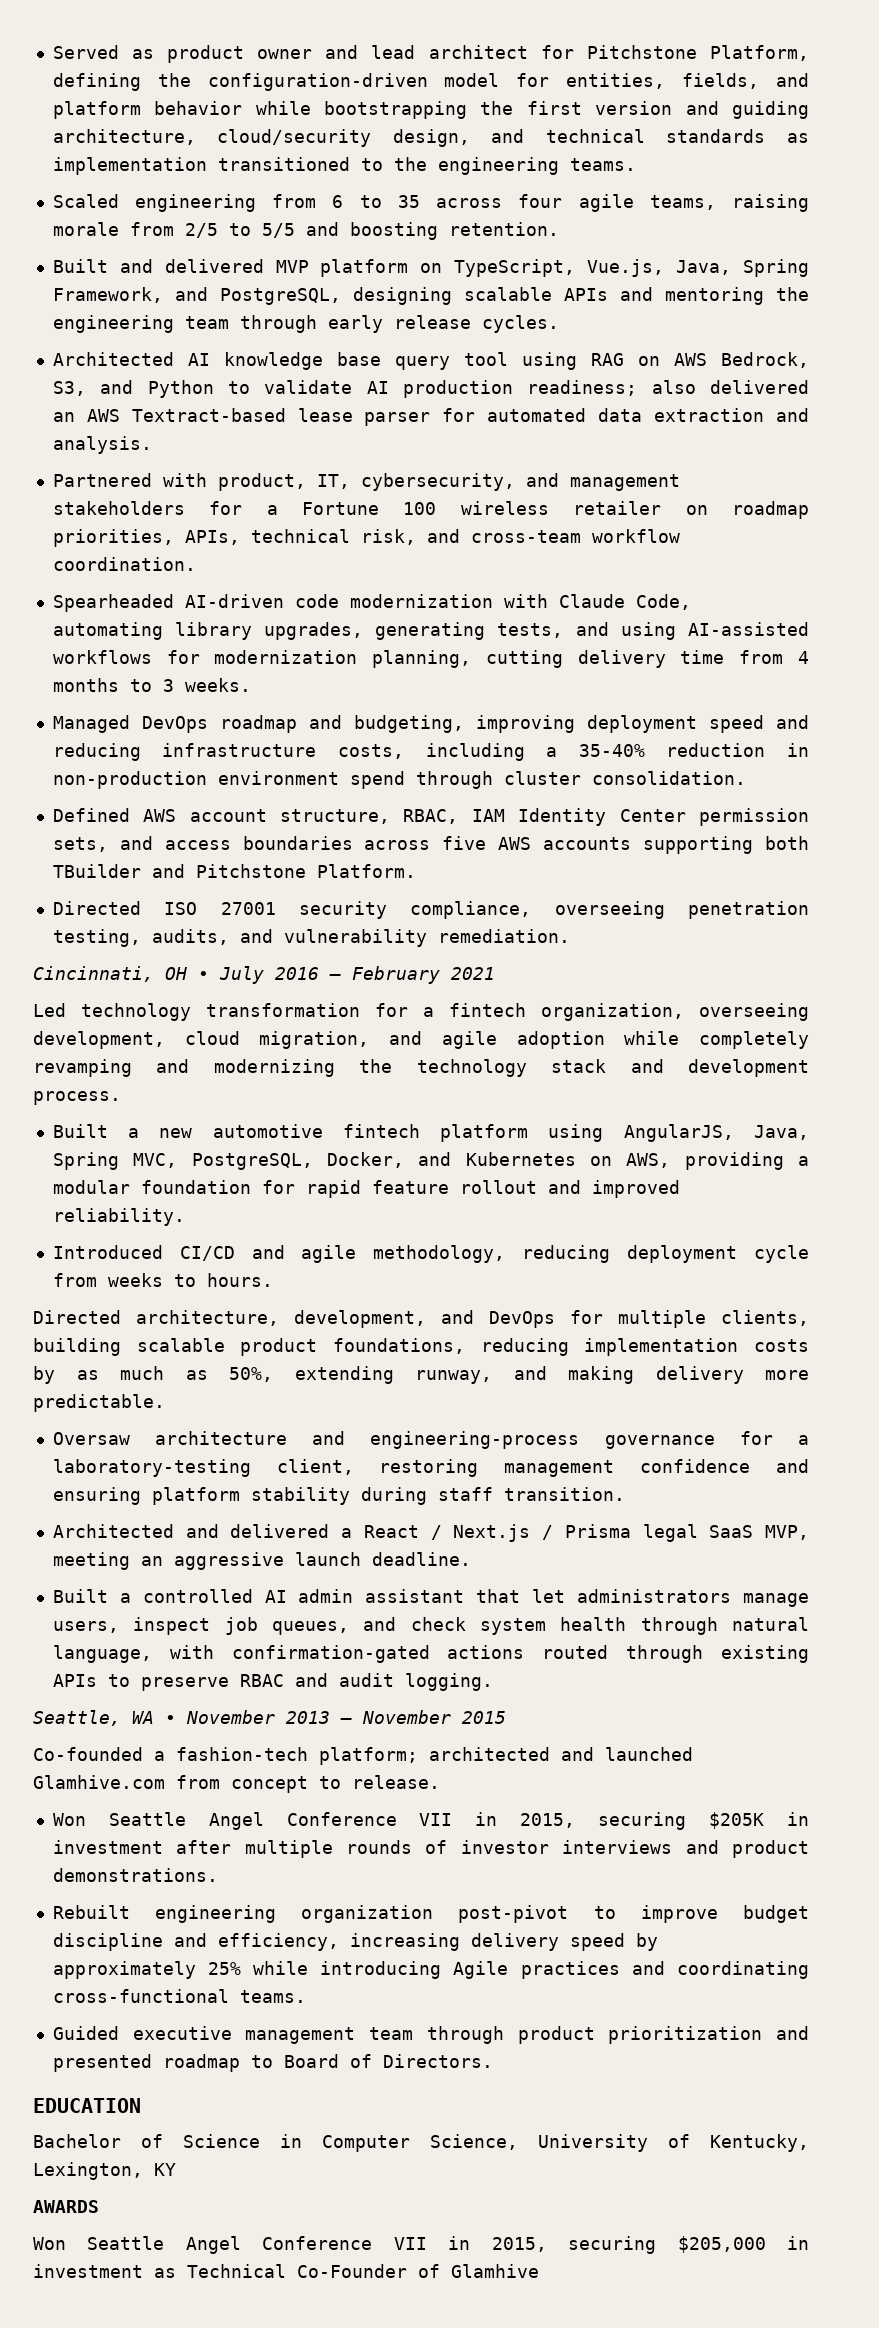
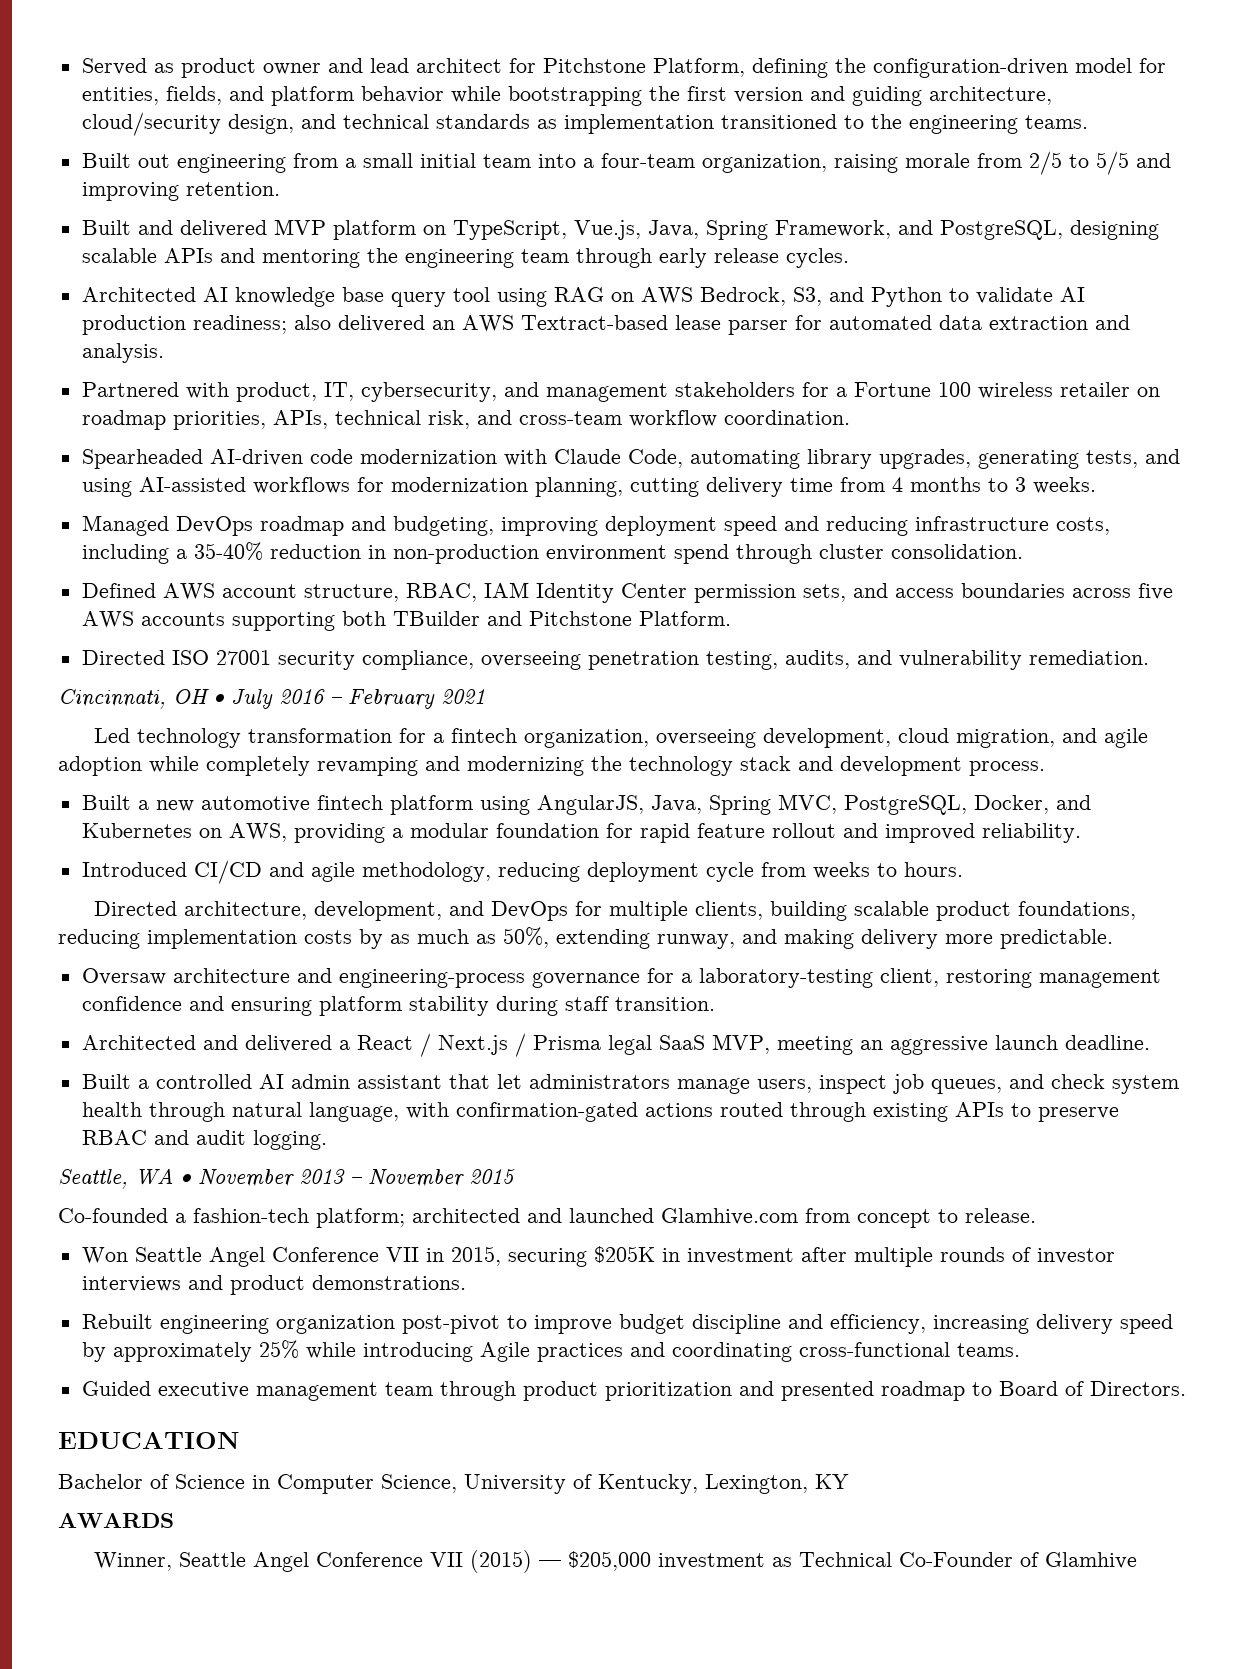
[52,194,716,212] Scaled engineering from 6 to 35 across four agile teams, -> [81,153,827,173] Built out engineering from a small initial team into a four-team organization,
[349,222,438,240] boosting -> [81,182,179,201] improving
[33,2236,810,2254] Won Seattle Angel Conference VII in 2015, securing $205,000 in -> [93,1550,651,1573] Winner, Seattle Angel Conference VII (2015) — $205,000

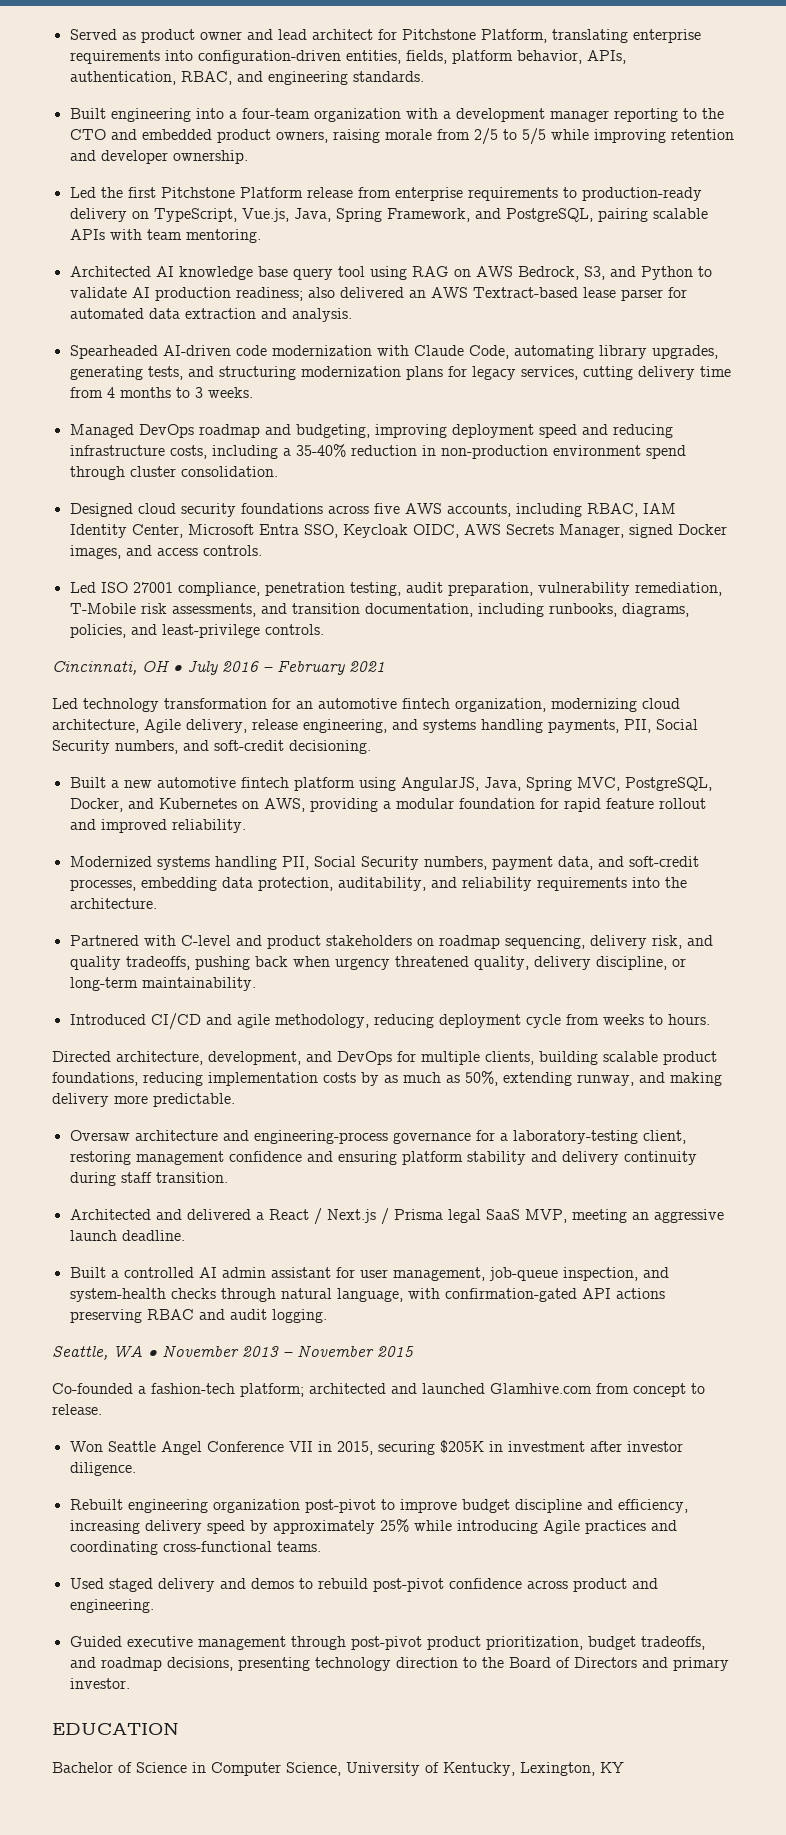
[751,58,1166,78] [81,86,1052,106] [81,112,1088,136] [81,153,827,173] defining the configuration-driven model for entities, fields, and platform behavior while bootstrapping the first version and guiding architecture, cloud/security design, and technical standards as implementation transitioned to the engineering teams. // Built out engineering from a small initial team into a four-team organization, -> [551,29,701,43] [69,50,626,64] [69,71,424,85] [69,108,724,122] [69,129,328,143] translating enterprise requirements into configuration-driven entities, fields, platform behavior, APIs, authentication, RBAC, and engineering standards. // Built engineering into a four-team organization with a development manager reporting to the CTO and embedded product owners,
[1135,153,1171,168] [81,182,280,201] [81,219,416,240] and improving retention. // Built and delivered MVP platform -> [550,129,734,143] [69,150,248,164] [69,187,702,201] [69,208,127,222] while improving retention and developer ownership. // Led the first Pitchstone Platform release from enterprise requirements to production-ready delivery
[1069,220,1159,240] designing -> [597,208,648,222] pairing
[219,248,849,268] and mentoring the engineering team through early release cycles. -> [109,229,261,243] with team mentoring.
[81,382,1160,402] [81,410,850,430] // Partnered with product, IT, cybersecurity, and management stakeholders for a Fortune 100 wireless retailer on roadmap priorities, APIs, technical risk, and cross-team workflow coordination. -> (352, 315) none
[81,477,623,497] using AI-assisted workflows for modernization planning, -> [218,366,578,380] structuring modernization plans for legacy services,
[81,582,1173,603] [81,611,731,631] [81,650,1149,670] Defined AWS account structure, RBAC, IAM Identity Center permission sets, and access boundaries across five AWS accounts supporting both TBuilder and Pitchstone Platform. // Directed ISO 27001 security compliance, overseeing penetration testing, audits, and vulnerability remediation. -> [69,503,676,517] [69,524,727,538] [69,545,262,559] [69,582,722,596] [69,603,689,617] [69,624,324,638] Designed cloud security foundations across five AWS accounts, including RBAC, IAM Identity Center, Microsoft Entra SSO, Keycloak OIDC, AWS Secrets Manager, signed Docker images, and access controls. // Led ISO 27001 compliance, penetration testing, audit preparation, vulnerability remediation, T-Mobile risk assessments, and transition documentation, including runbooks, diagrams, policies, and least-privilege controls.
[432,728,1148,748] [58,756,1045,776] a fintech organization, overseeing development, cloud migration, and agile adoption while completely revamping and modernizing the technology stack and development process. -> [296,698,680,712] [52,719,698,733] [52,740,371,754] an automotive fintech organization, modernizing cloud architecture, Agile delivery, release engineering, and systems handling payments, PII, Social Security numbers, and soft-credit decisioning.
(1081, 833) none -> [69,856,699,870] [69,877,687,891] [69,898,157,909] [69,935,713,949] [69,956,686,970] [69,977,256,991] // Modernized systems handling PII, Social Security numbers, payment data, and soft-credit processes, embedding data protection, auditability, and reliability requirements into the architecture. // Partnered with C-level and product stakeholders on roadmap sequencing, delivery risk, and quality tradeoffs, pushing back when urgency threatened quality, delivery discipline, or long-term maintainability.
(489, 1006) none -> [530,1151,697,1165] and delivery continuity
[448,1074,1179,1094] [81,1102,142,1117] that let administrators manage users, inspect job queues, and check system health -> [335,1267,669,1281] [69,1288,216,1302] for user management, job-queue inspection, and system-health checks
[644,1102,1119,1122] actions routed through existing APIs to preserve -> [581,1288,665,1299] [69,1309,142,1323] API actions preserving
[853,1247,1115,1267] [81,1275,466,1295] multiple rounds of investor interviews and product demonstrations. -> [626,1441,683,1452] [69,1462,136,1476] investor diligence.
[81,1381,1186,1401] Guided executive management team through product prioritization and presented roadmap to Board of Directors. -> [69,1578,658,1592] [69,1599,154,1613] [69,1636,705,1650] [69,1657,729,1671] [69,1678,130,1689] Used staged delivery and demos to rebuild post-pivot confidence across product and engineering. // Guided executive management through post-pivot product prioritization, budget tradeoffs, and roadmap decisions, presenting technology direction to the Board of Directors and primary investor.
[58,1513,174,1528] [93,1550,1137,1573] // AWARDS // Winner, Seattle Angel Conference VII (2015) — $205,000 investment as Technical Co-Founder of Glamhive -> (624, 1767) none

